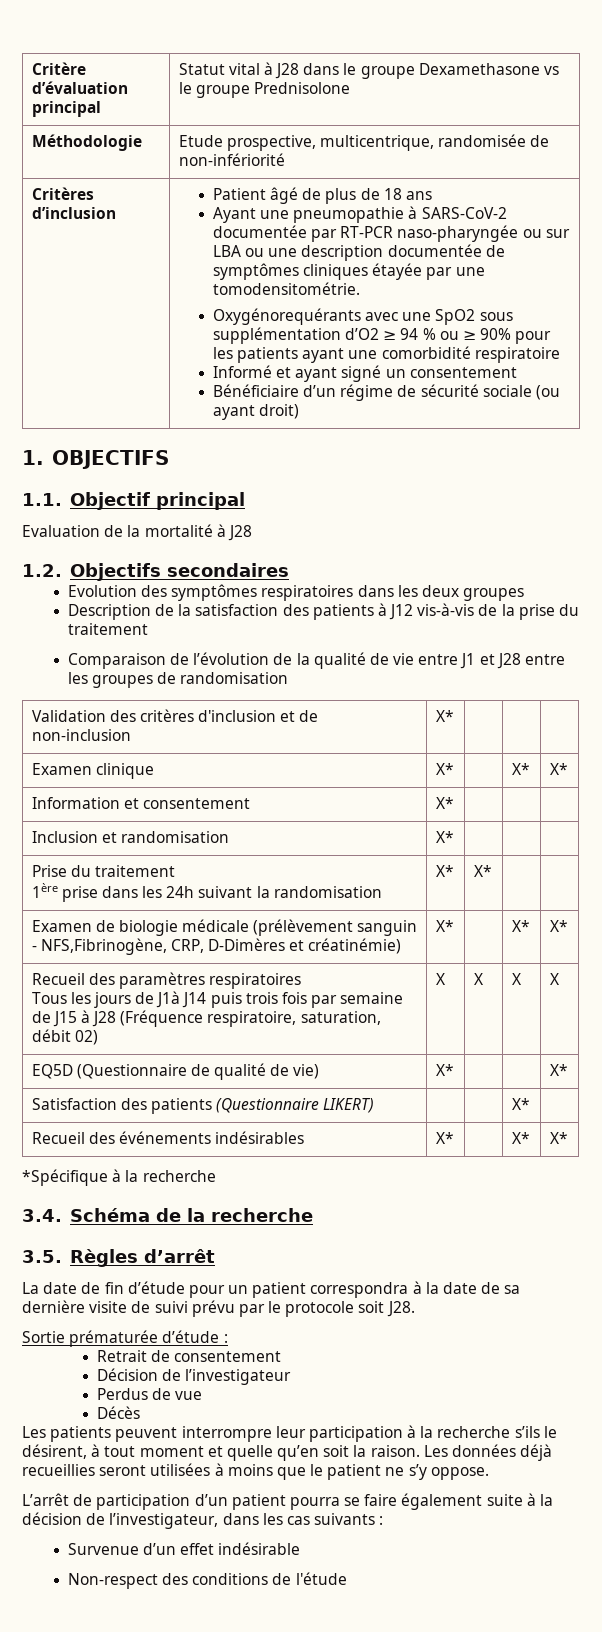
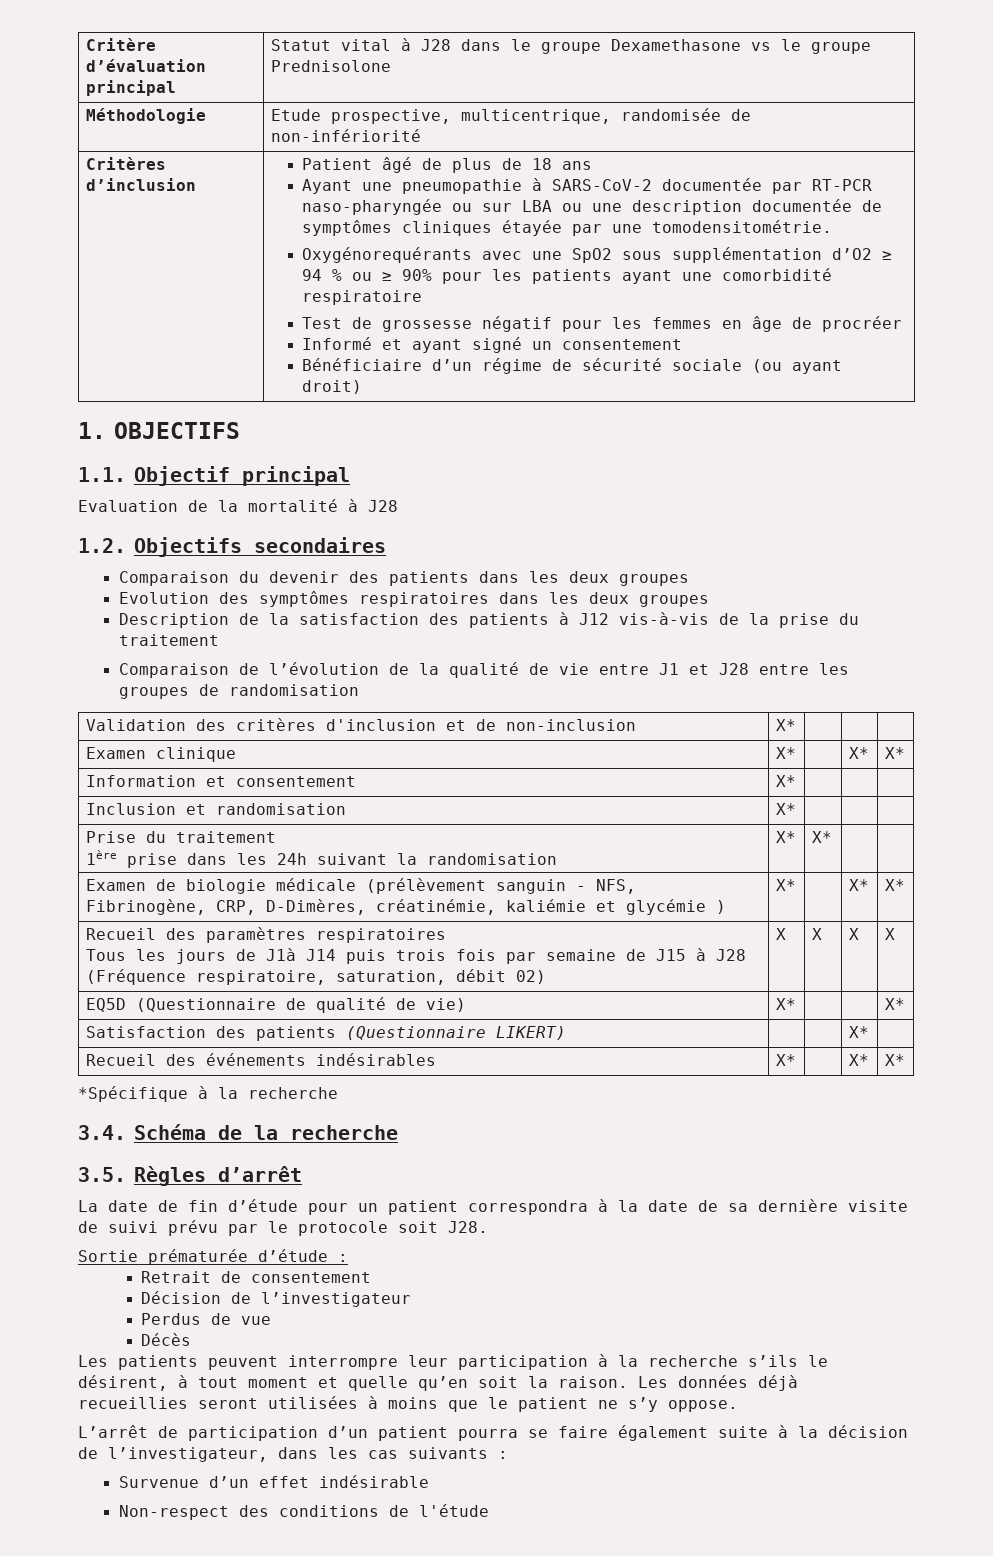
(560, 355) none -> [302,316,903,332] // Test de grossesse négatif pour les femmes en âge de procréer
(289, 570) none -> [118,571,689,586] // Comparaison du devenir des patients dans les deux groupes
[40,938,402,955] NFS,Fibrinogène, CRP, D-Dimères et créatinémie) -> [595,879,636,894] [85,899,726,915] NFS, Fibrinogène, CRP, D-Dimères, créatinémie, kaliémie et glycémie )

